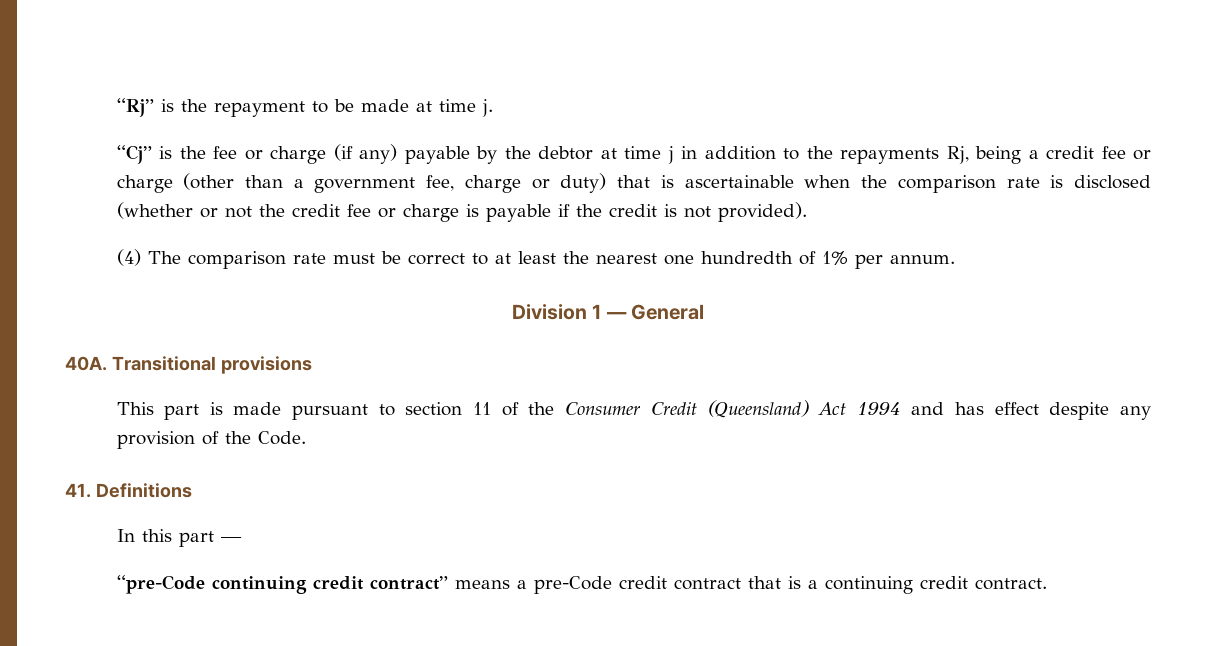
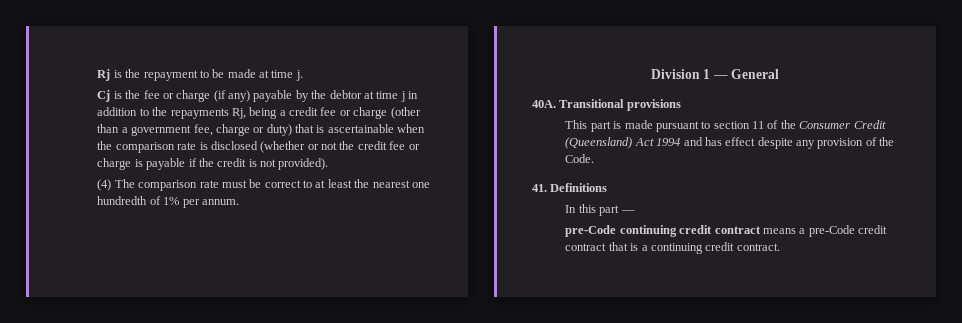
[116,98,154,117] “Rj” -> [97,69,111,81] Rj
[116,145,152,164] “Cj” -> [97,90,111,102] Cj
[116,575,448,594] “pre-Code continuing credit contract” -> [565,225,761,237] pre-Code continuing credit contract

